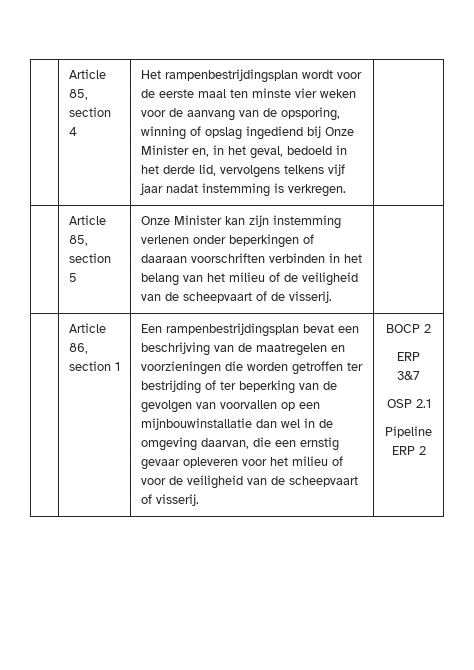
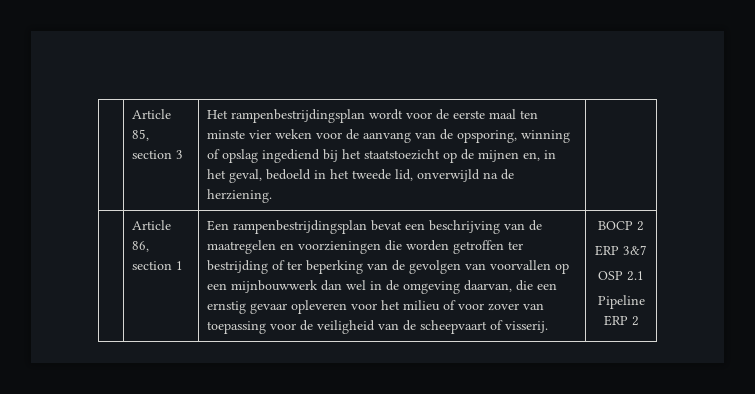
[68,69,106,79] [68,89,88,100] [68,107,111,117] [68,127,77,136] | Article 85, section 4 -> [132,109,172,119] [132,129,150,141] [132,150,184,159] | Article 85, section 3
[324,127,354,136] [140,145,189,155] Onze Minister -> [342,149,520,163] het staatstoezicht op de mijnen
[162,164,345,178] [139,183,346,197] [68,215,106,225] [68,235,88,246] [68,253,111,263] [68,273,77,282] [140,215,341,229] [140,234,314,248] [140,253,362,263] [140,272,358,286] [140,291,332,303] derde lid, vervolgens telkens vijf jaar nadat instemming is verkregen. | // | Article 85, section 5 | Onze Minister kan zijn instemming verlenen onder beperkingen of daaraan voorschriften verbinden in het belang van het milieu of de veiligheid van de scheepvaart of de visserij. -> [352,169,515,182] [207,189,273,203] tweede lid, onverwijld na de herziening.
[140,418,252,430] mijnbouwinstallatie -> [231,280,319,293] mijnbouwwerk
(166, 481) none -> [488,303,545,311] [207,321,297,334] zover van toepassing voor

